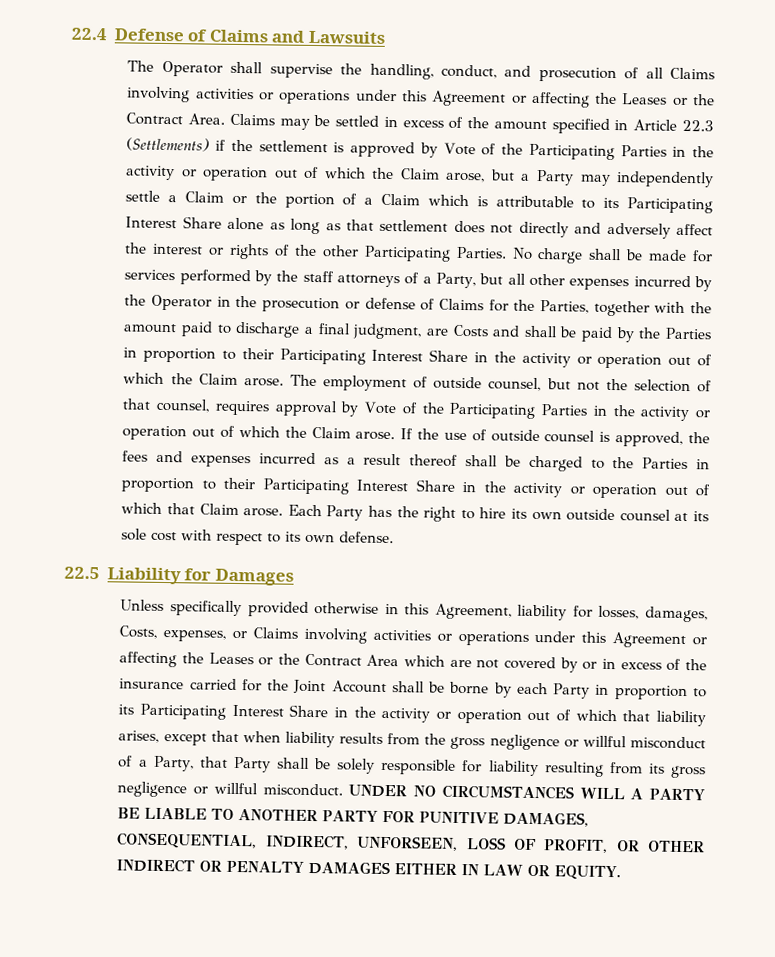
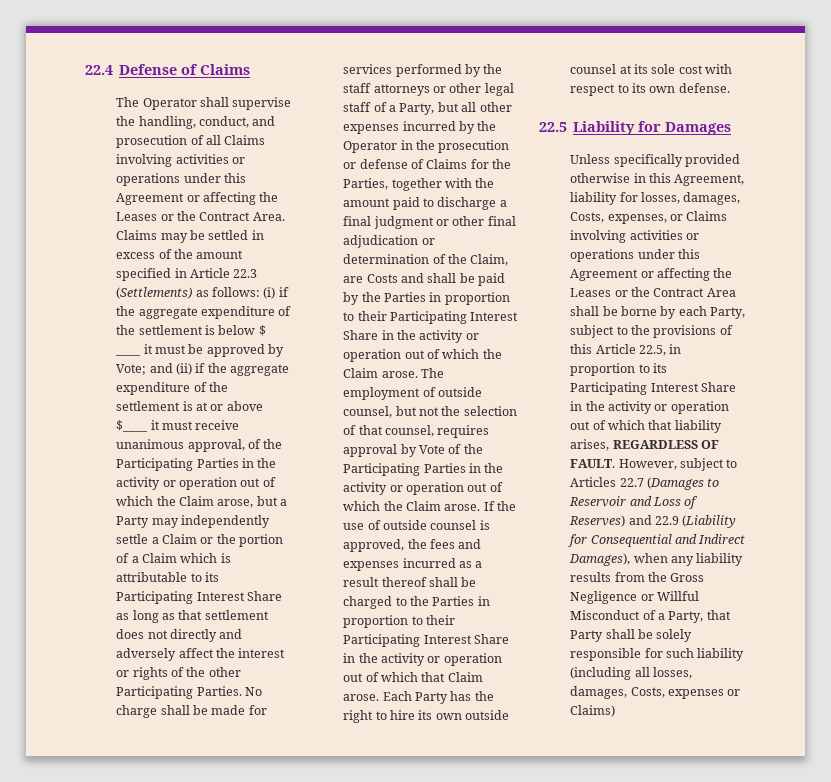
[271,30,386,44] and Lawsuits -> (251, 69) none
[215,139,476,158] if the settlement is approved by Vote -> [195,287,289,299] [116,306,292,319] [116,325,266,336] [115,354,141,356] [143,344,285,357] [116,363,290,376] [116,382,229,395] [116,401,263,411] [116,420,240,432] [116,439,245,452] as follows: (i) if the aggregate expenditure of the settlement is below $ ____ it must be approved by Vote; and (ii) if the aggregate expenditure of the settlement is at or above $____ it must receive unanimous approval,
[227,217,265,231] alone -> (283, 596) none
(401, 281) none -> [433,83,514,96] [343,102,372,112] or other legal staff
[352,323,423,340] judgment, -> [373,216,516,229] [343,235,435,248] [343,254,509,266] judgment or other final adjudication or determination of the Claim,
[404,655,707,673] [119,678,387,695] which are not covered by or in excess of the insurance carried for the Joint Account -> (736, 292) none
[553,683,591,699] Party -> [710,307,746,319] [570,325,733,338] [570,344,667,356] Party, subject to the provisions of this Article 22.5,
[163,730,706,751] except that when liability results from the gross negligence or willful misconduct -> [612,440,720,449] [570,458,738,471] [570,477,720,490] [569,496,699,509] [569,515,737,528] [568,534,746,547] [569,553,744,566] [570,572,705,582] [570,591,700,604] [570,610,641,620] REGARDLESS OF FAULT. However, subject to Articles 22.7 (Damages to Reservoir and Loss of Reserves) and 22.9 (Liability for Consequential and Indirect Damages), when any liability results from the Gross Negligence or Willful Misconduct
[488,760,707,779] [117,781,706,801] [117,807,590,827] [117,832,705,853] [116,858,622,881] liability resulting from its gross negligence or willful misconduct. UNDER NO CIRCUMSTANCES WILL A PARTY BE LIABLE TO ANOTHER PARTY FOR PUNITIVE DAMAGES, CONSEQUENTIAL, INDIRECT, UNFORSEEN, LOSS OF PROFIT, OR OTHER INDIRECT OR PENALTY DAMAGES EITHER IN LAW OR EQUITY. -> [666,648,745,661] [570,667,693,680] [570,686,741,699] [570,705,616,717] such liability (including all losses, damages, Costs, expenses or Claims)

